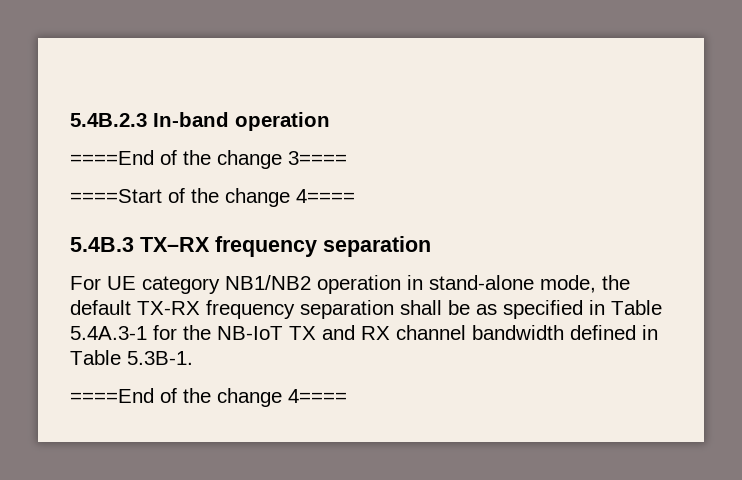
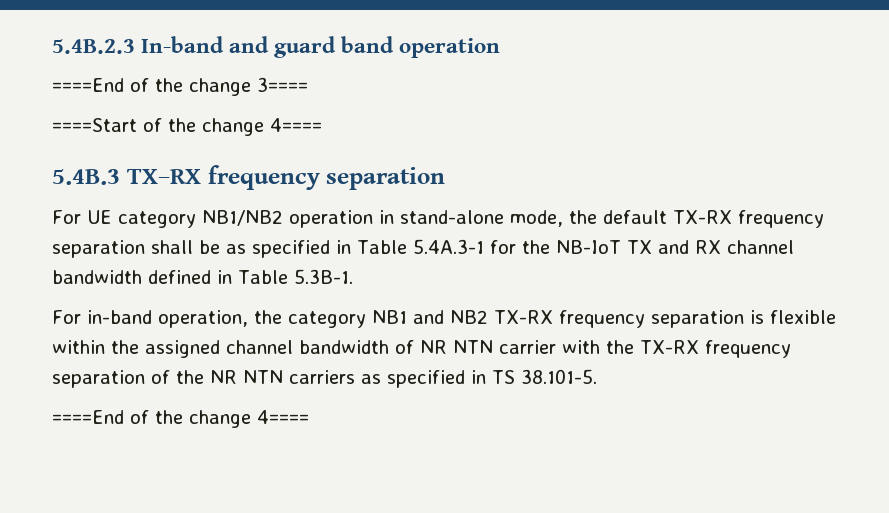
(229, 119) none -> [229,36,395,58] and guard band
(193, 358) none -> [52,310,836,328] [52,340,791,358] [52,369,597,388] // For in-band operation, the category NB1 and NB2 TX-RX frequency separation is flexible within the assigned channel bandwidth of NR NTN carrier with the TX-RX frequency separation of the NR NTN carriers as specified in TS 38.101-5.

